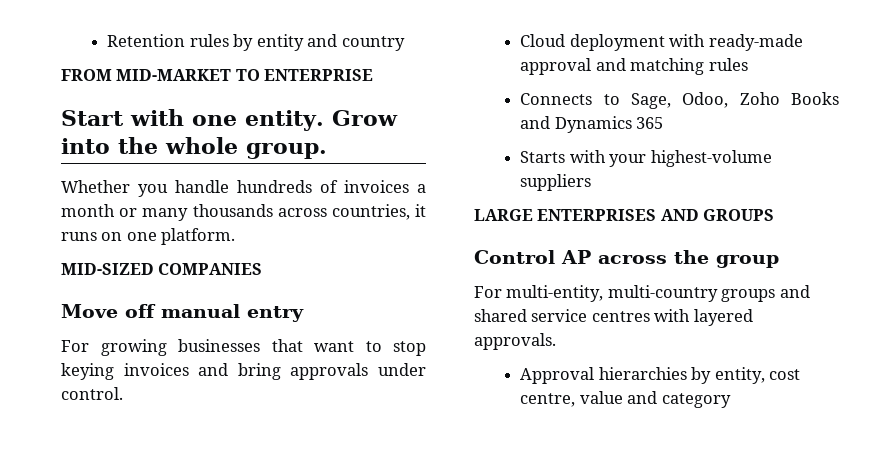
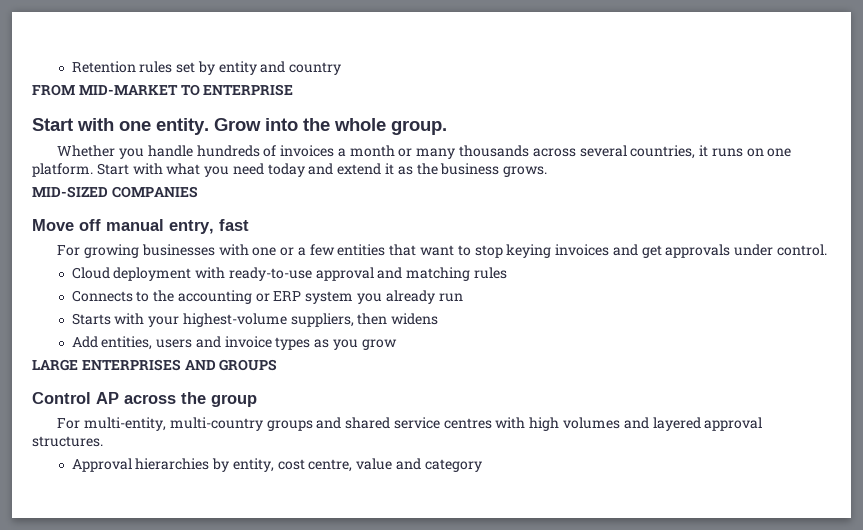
(229, 40) none -> [176,62,196,73] set
(327, 212) none -> [579,145,627,157] several
(236, 236) none -> [96,163,548,177] Start with what you need today and extend it as the business grows.
[247,306,304,322] entry -> [169,219,249,234] entry, fast
(260, 345) none -> [218,244,386,256] with one or a few entities
[237,363,281,380] bring -> [641,245,662,258] get
[708,34,803,51] ready-made -> [228,267,312,281] ready-to-use
[630,92,839,109] [520,116,664,133] [520,150,772,167] [520,174,592,191] Sage, Odoo, Zoho Books and Dynamics 365 // Starts with your highest-volume suppliers -> [153,290,463,304] [71,313,439,327] [71,336,397,350] the accounting or ERP system you already run // Starts with your highest-volume suppliers, then widens // Add entities, users and invoice types as you grow
[693,309,753,326] [474,333,556,350] layered approvals. -> [529,417,763,431] [32,436,103,447] high volumes and layered approval structures.

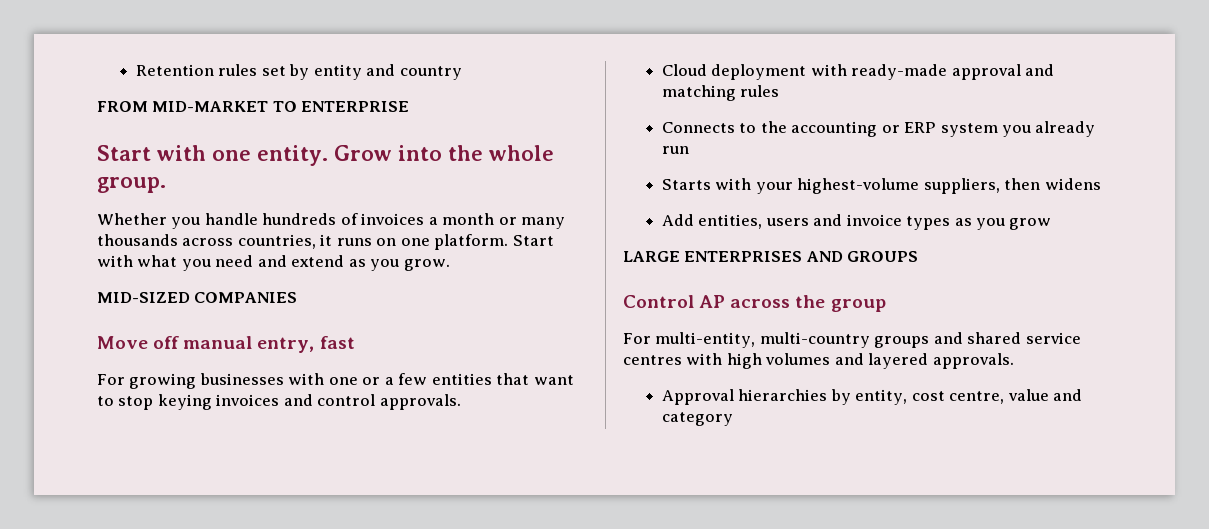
[579,145,627,157] several -> (234, 242) none
[267,163,305,177] today -> (254, 261) none
[385,163,548,177] it as the business grows. -> [348,259,450,271] as you grow.
[641,244,828,258] get approvals under control. -> [317,394,461,410] control approvals.
[228,267,312,281] ready-to-use -> [851,64,948,80] ready-made
[704,417,763,431] [32,436,103,447] approval structures. -> [932,353,1014,369] approvals.

